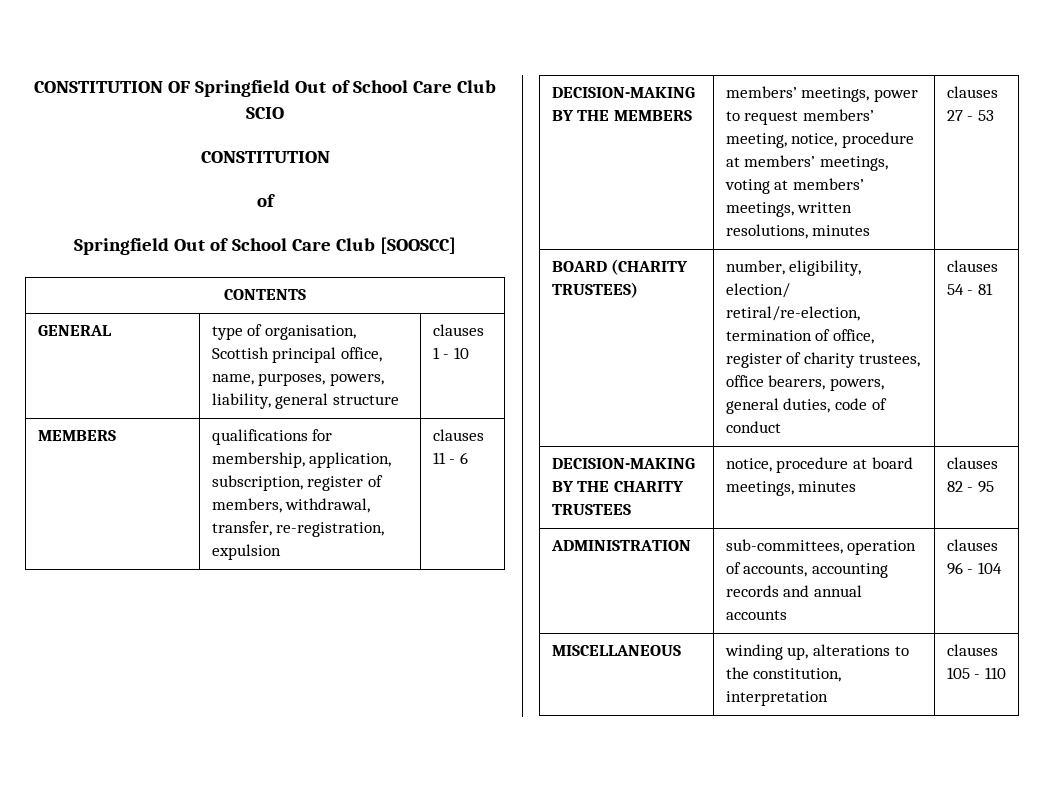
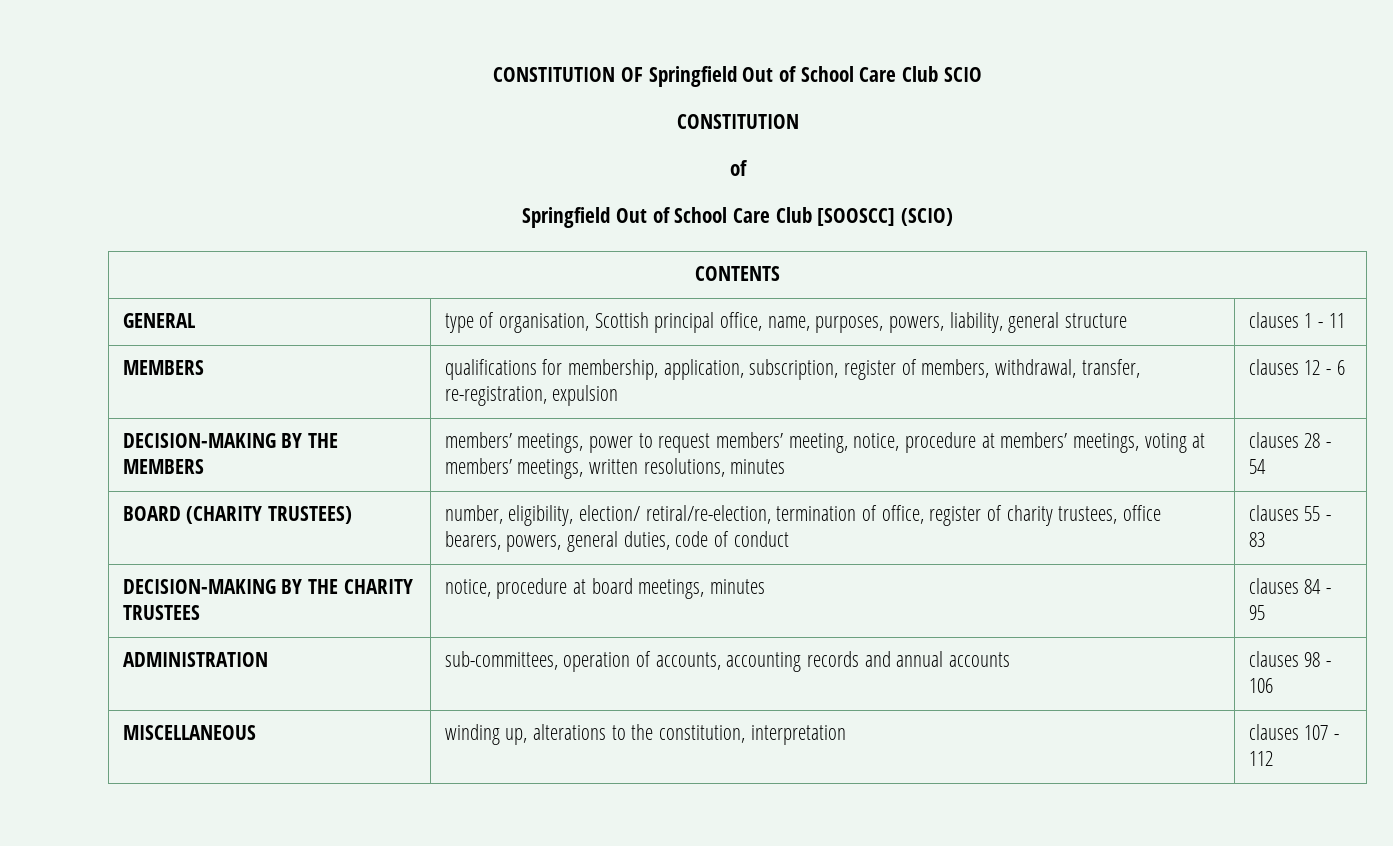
(456, 245) none -> [900,208,953,226] (SCIO)
[453,347,469,359] 10 -> [1328,313,1345,328] 11
[432,452,446,464] 11 -> [1304,360,1321,375] 12
[946,110,994,121] 27 - 53 -> [1304,433,1331,448] [1248,459,1266,474] 28 - 54
[946,283,993,295] 54 - 81 -> [1304,506,1331,521] [1248,532,1265,547] 55 - 83
[946,481,963,492] 82 -> [1304,579,1322,594] 84
[946,562,1002,575] 96 - 104 -> [1304,652,1331,667] [1248,678,1273,693] 98 - 106
[946,667,1006,679] 105 - 110 -> [1304,725,1339,740] [1248,751,1273,766] 107 - 112

